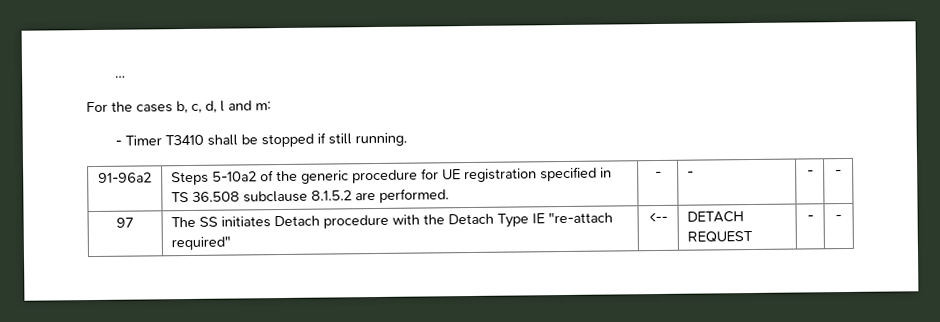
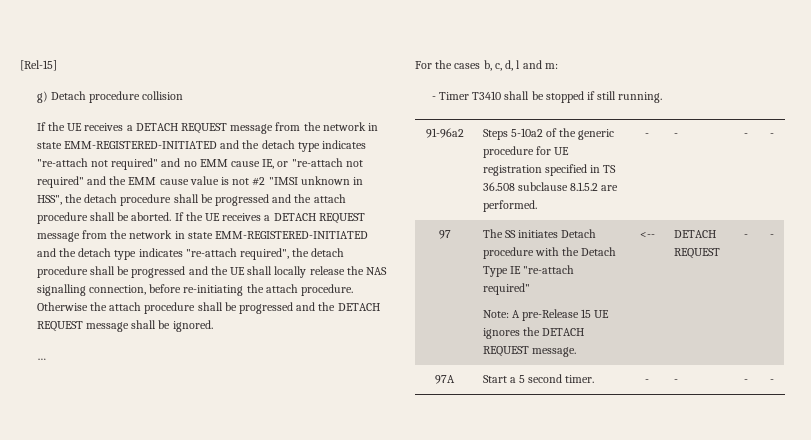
(114, 76) none -> [20,60,57,71] [36,91,184,103] [36,122,379,134] [36,140,366,152] [36,158,363,170] [36,176,364,188] [36,194,346,206] [36,212,365,224] [36,230,368,242] [36,248,345,260] [36,266,388,278] [36,284,353,296] [36,302,380,314] [36,320,213,332] [Rel-15] // g) Detach procedure collision // If the UE receives a DETACH REQUEST message from the network in state EMM-REGISTERED-INITIATED and the detach type indicates "re-attach not required" and no EMM cause IE, or "re-attach not required" and the EMM cause value is not #2 "IMSI unknown in HSS", the detach procedure shall be progressed and the attach procedure shall be aborted. If the UE receives a DETACH REQUEST message from the network in state EMM-REGISTERED-INITIATED and the detach type indicates "re-attach required", the detach procedure shall be progressed and the UE shall locally release the NAS signalling connection, before re-initiating the attach procedure. Otherwise the attach procedure shall be progressed and the DETACH REQUEST message shall be ignored. //
(232, 243) none -> [482,309,610,321] [482,327,584,339] [482,346,576,357] // Note: A pre-Release 15 UE ignores the DETACH REQUEST message.
(842, 217) none -> [435,375,455,384] [482,374,595,383] [645,379,649,383] [673,379,678,383] [744,379,748,383] [769,379,774,383] // 97A | Start a 5 second timer. | - | - | - | -

